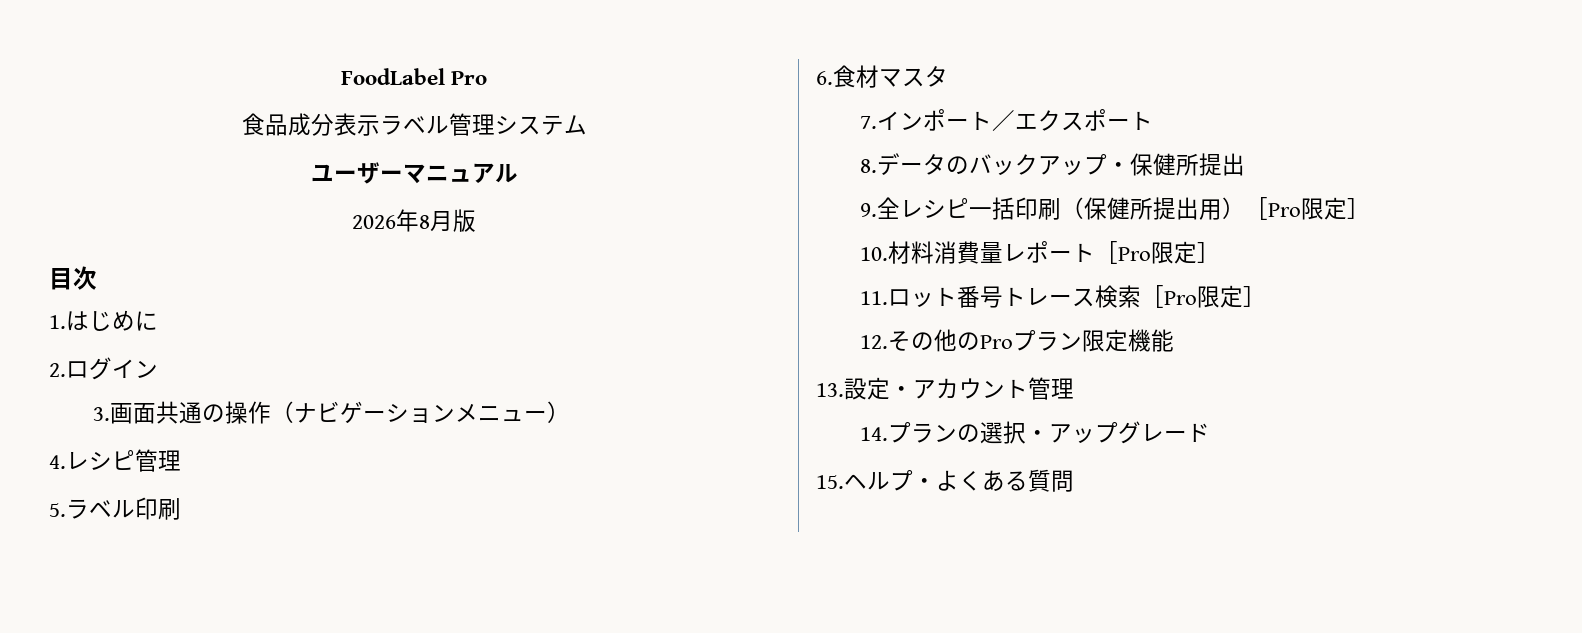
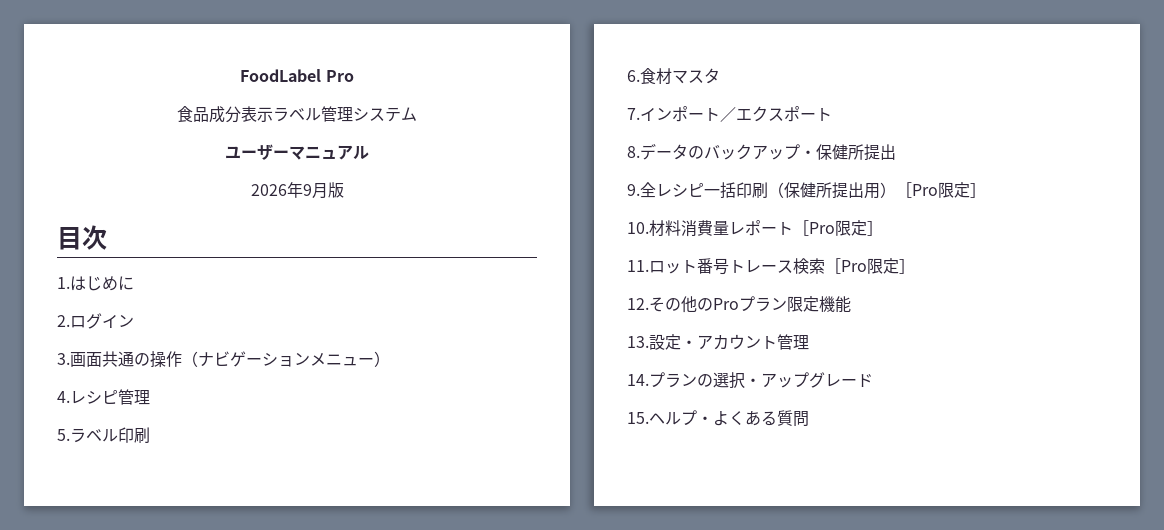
[419,215,430,229] 8 -> [302,184,312,196] 9

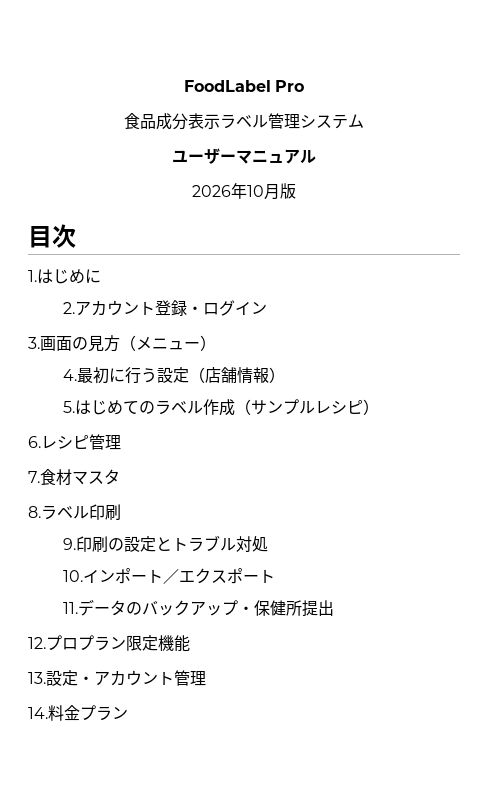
[302,184,312,196] 9 -> [247,185,264,197] 10
(70, 321) none -> [74,300,203,316] アカウント登録・
[102,351,390,368] [57,389,150,405] [57,427,150,443] [627,68,720,85] [627,108,640,120] 共通の操作（ナビゲーションメニュー） // 4.レシピ管理 // 5.ラベル印刷 // 6.食材マスタ // 7. -> [72,335,216,352] [62,367,285,384] [62,399,379,416] [28,434,121,450] [28,469,120,486] [28,504,121,520] [62,535,268,552] [62,570,83,582] の見方（メニュー） // 4.最初に行う設定（店舗情報） // 5.はじめてのラベル作成（サンプルレシピ） // 6.レシピ管理 // 7.食材マスタ // 8.ラベル印刷 // 9.印刷の設定とトラブル対処 // 10.
[627,146,640,158] 8. -> [62,602,78,614] 11.
[627,182,986,199] [627,220,883,237] [627,258,915,275] [627,296,739,313] 9.全レシピ一括印刷（保健所提出用）［Pro限定］ // 10.材料消費量レポート［Pro限定］ // 11.ロット番号トレース検索［Pro限定］ // 12.その他のPro -> [28,635,78,651] 12.プロ
[649,372,873,389] [627,410,809,427] プランの選択・アップグレード // 15.ヘルプ・よくある質問 -> [48,705,128,721] 料金プラン

